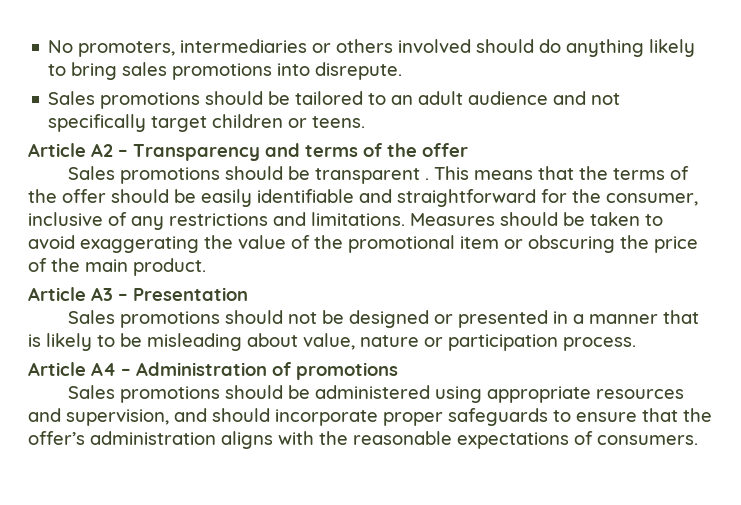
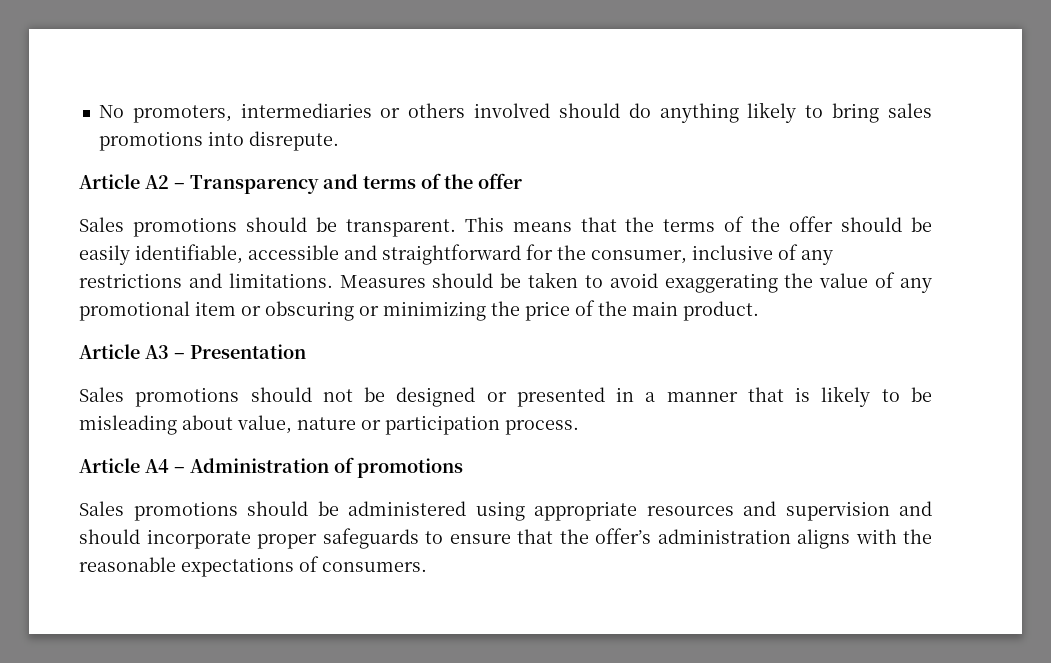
[48,91,621,109] [48,114,366,132] // Sales promotions should be tailored to an adult audience and not specifically target children or teens. -> (339, 141) none
[315,168,430,184] transparent . -> [345,219,456,237] transparent.
[257,189,354,203] identifiable -> [135,244,339,264] identifiable, accessible
[314,235,343,249] the -> [899,278,932,293] any
(615, 244) none -> [359,301,486,321] or minimizing
[66,409,169,426] supervision, -> [785,501,890,521] supervision

